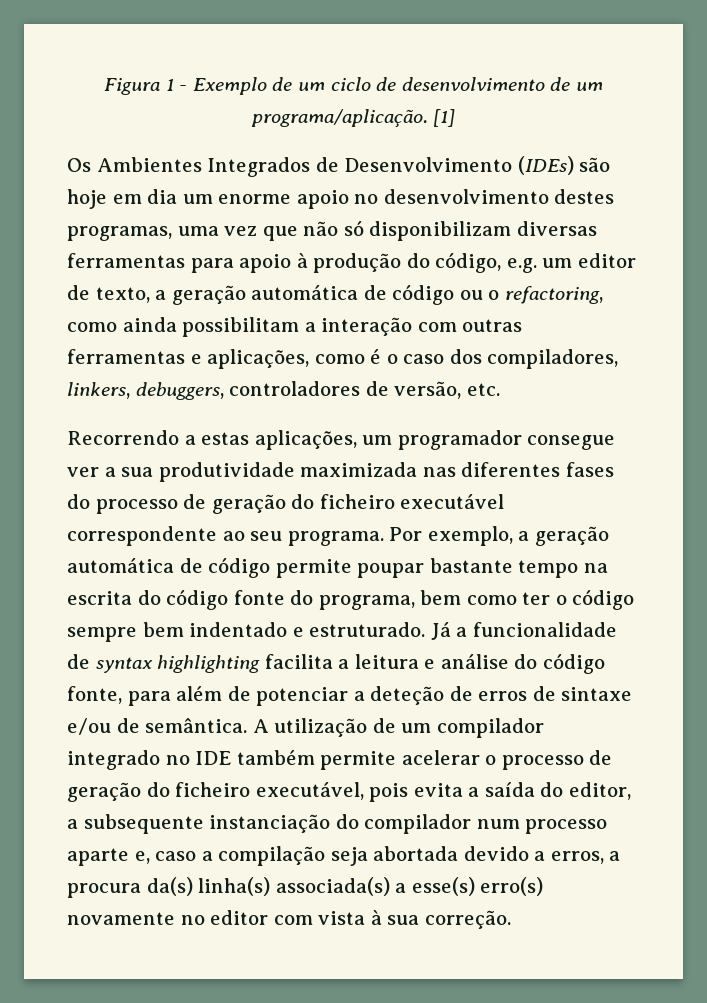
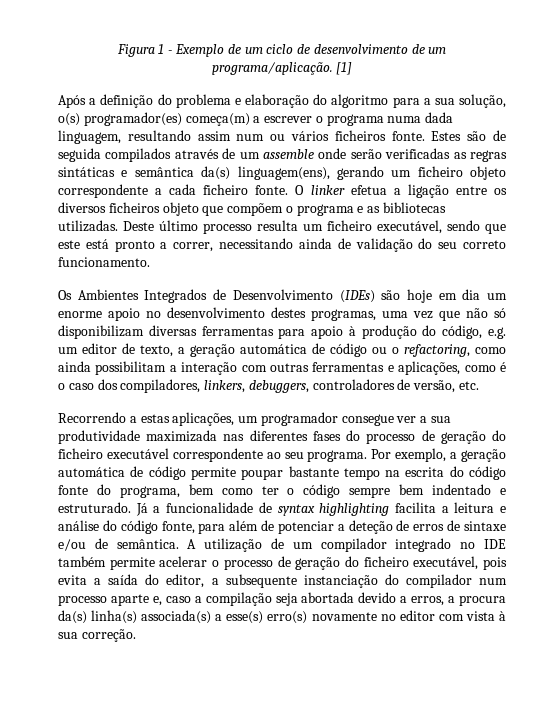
(456, 118) none -> [58,94,507,108] [58,112,454,126] [58,130,507,144] [58,148,507,162] [58,166,506,180] [58,184,507,198] [58,202,447,216] [58,220,506,234] [58,238,506,252] [58,257,150,267] // Após a definição do problema e elaboração do algoritmo para a sua solução, o(s) programador(es) começa(m) a escrever o programa numa dada linguagem, resultando assim num ou vários ficheiros fonte. Estes são de seguida compilados através de um assemble onde serão verificadas as regras sintáticas e semântica da(s) linguagem(ens), gerando um ficheiro objeto correspondente a cada ficheiro fonte. O linker efetua a ligação entre os diversos ficheiros objeto que compõem o programa e as bibliotecas utilizadas. Deste último processo resulta um ficheiro executável, sendo que este está pronto a correr, necessitando ainda de validação do seu correto funcionamento.

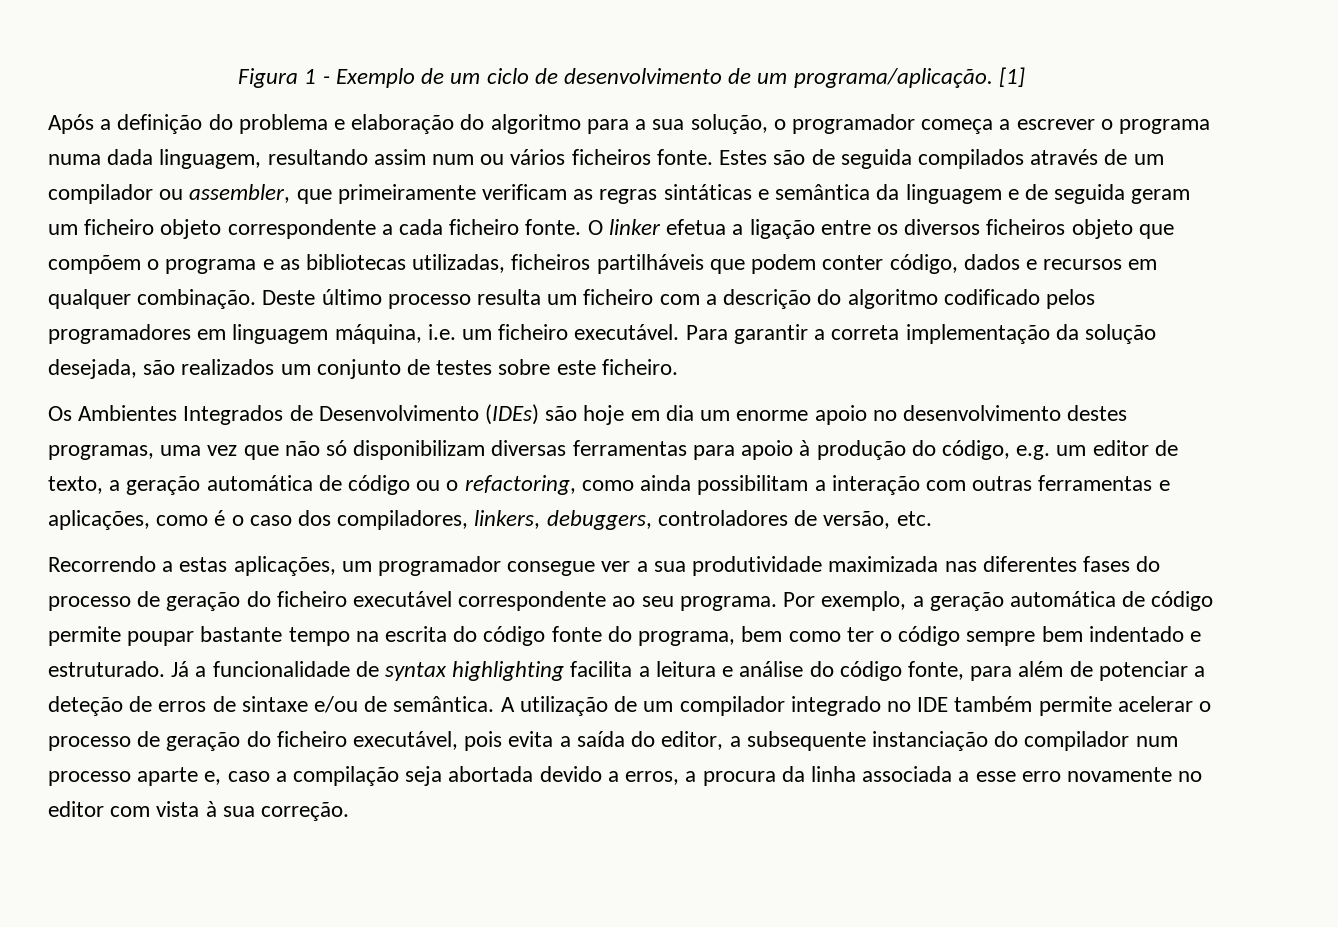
[58,112,250,126] o(s) programador(es) começa(m) -> [773,114,994,134] o programador começa
[263,148,451,159] assemble onde serão verificadas -> [48,184,568,204] compilador ou assembler, que primeiramente verificam
[201,166,384,180] da(s) linguagem(ens), gerando -> [876,184,1191,204] da linguagem e de seguida geram
[58,220,118,232] utilizadas. -> [412,254,1158,274] [48,289,257,309] utilizadas, ficheiros partilháveis que podem conter código, dados e recursos em qualquer combinação.
[377,220,506,234] [58,238,506,252] [58,257,150,267] executável, sendo que este está pronto a correr, necessitando ainda de validação do seu correto funcionamento. -> [659,289,1095,309] [48,324,1156,344] [48,359,678,379] com a descrição do algoritmo codificado pelos programadores em linguagem máquina, i.e. um ficheiro executável. Para garantir a correta implementação da solução desejada, são realizados um conjunto de testes sobre este ficheiro.
[58,610,308,624] da(s) linha(s) associada(s) a esse(s) erro(s) -> [781,766,1061,782] da linha associada a esse erro

